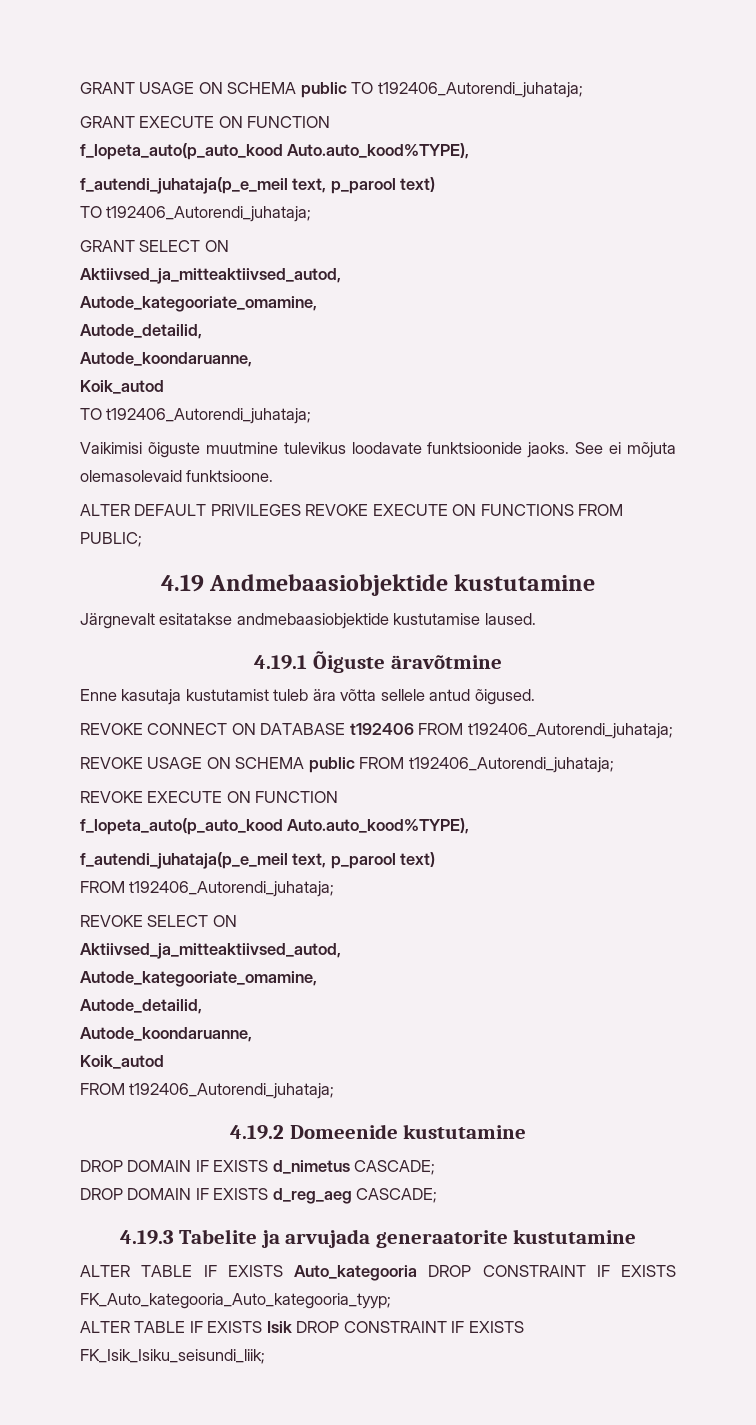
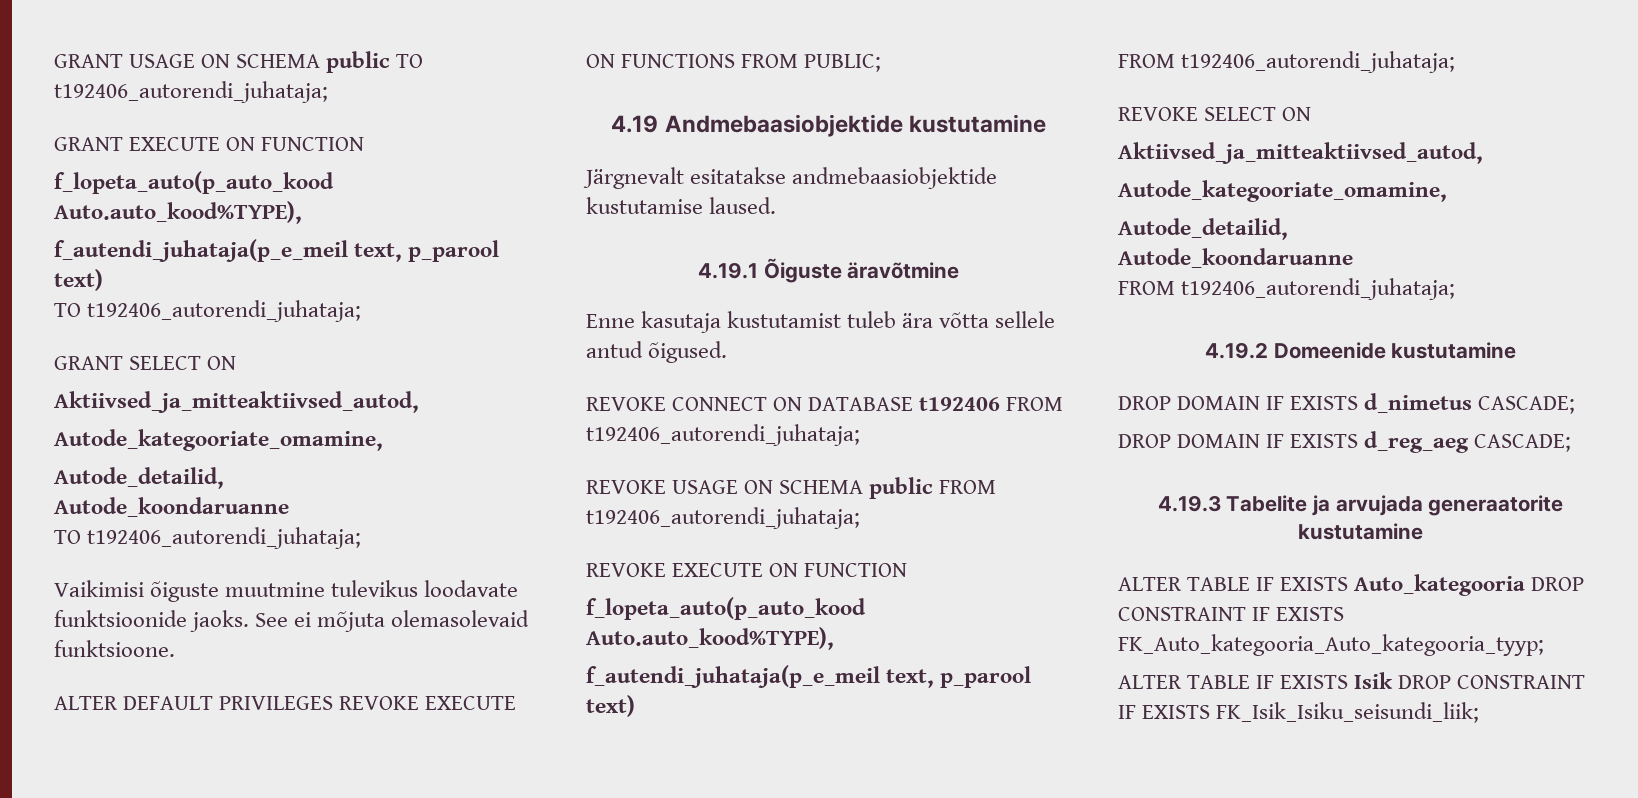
[377,82,583,98] t192406_Autorendi_juhataja; -> [54,81,328,103] t192406_autorendi_juhataja;
[106,206,312,222] t192406_Autorendi_juhataja; -> [87,300,362,322] t192406_autorendi_juhataja;
[80,352,252,367] [80,380,164,394] [80,408,312,424] Autode_koondaruanne, // Koik_autod // TO t192406_Autorendi_juhataja; -> [54,497,289,517] [54,527,362,549] Autode_koondaruanne // TO t192406_autorendi_juhataja;
[467,723,673,739] t192406_Autorendi_juhataja; -> [586,424,860,446] t192406_autorendi_juhataja;
[408,757,614,773] t192406_Autorendi_juhataja; -> [586,507,860,529] t192406_autorendi_juhataja;
[129,881,335,897] t192406_Autorendi_juhataja; -> [1181,51,1456,73] t192406_autorendi_juhataja;
[80,1027,252,1042] [80,1055,164,1069] [80,1083,335,1099] Autode_koondaruanne, // Koik_autod // FROM t192406_Autorendi_juhataja; -> [1118,248,1353,268] [1118,278,1456,300] Autode_koondaruanne // FROM t192406_autorendi_juhataja;

